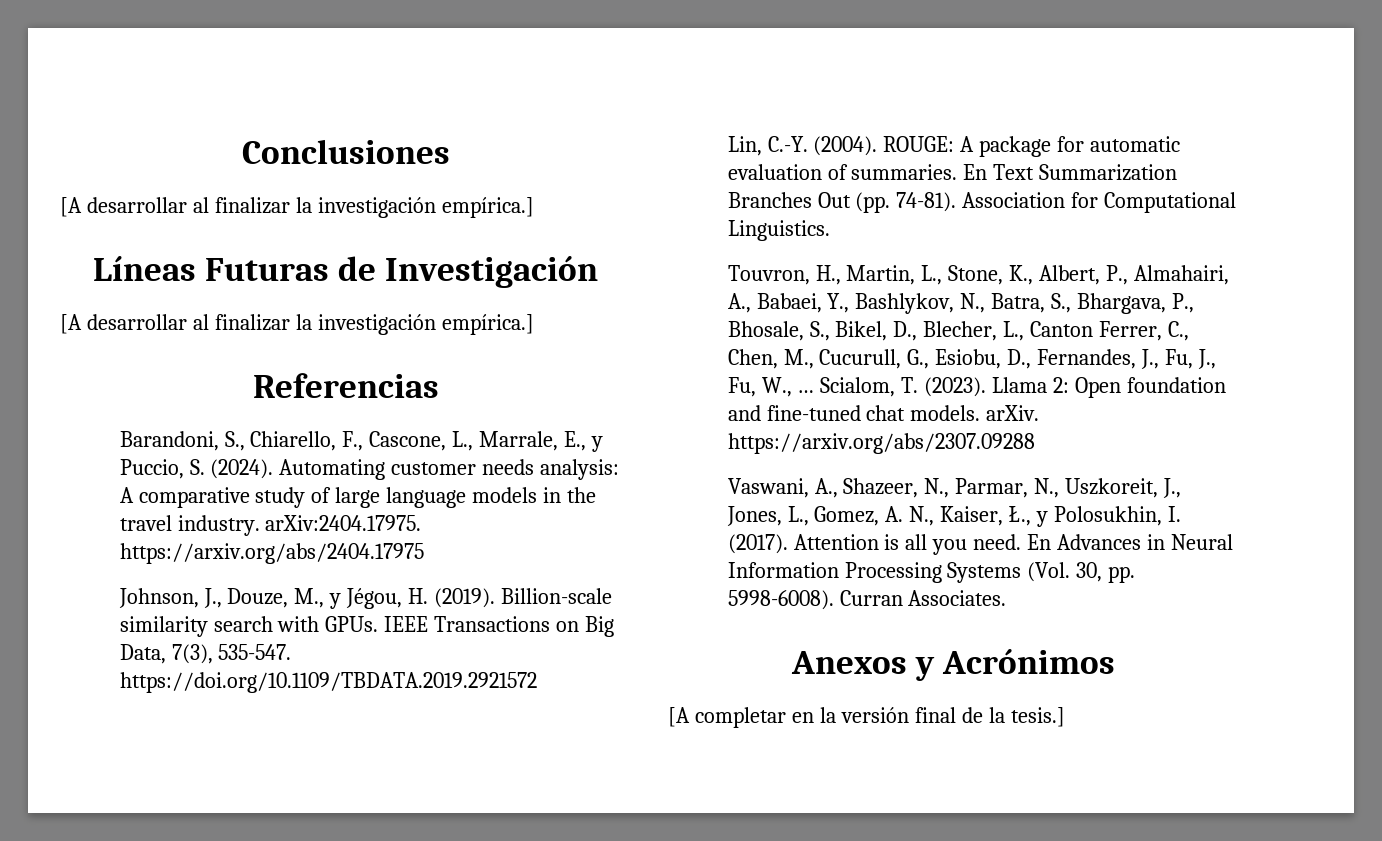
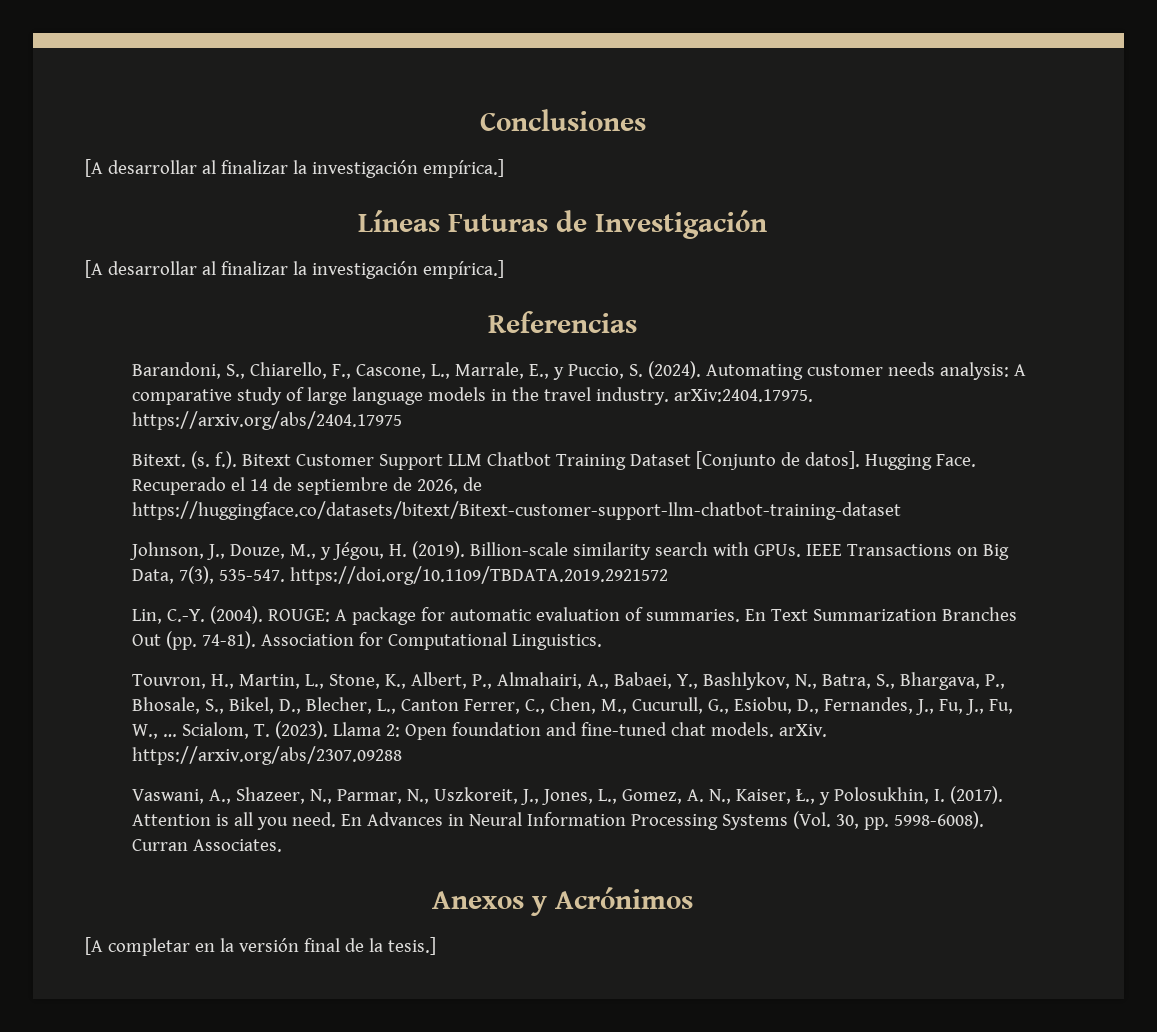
(424, 553) none -> [131,451,976,470] [131,477,482,495] [131,501,901,520] // Bitext. (s. f.). Bitext Customer Support LLM Chatbot Training Dataset [Conjunto de datos]. Hugging Face. Recuperado el 14 de septiembre de 2026, de https://huggingface.co/datasets/bitext/Bitext-customer-support-llm-chatbot-training-dataset

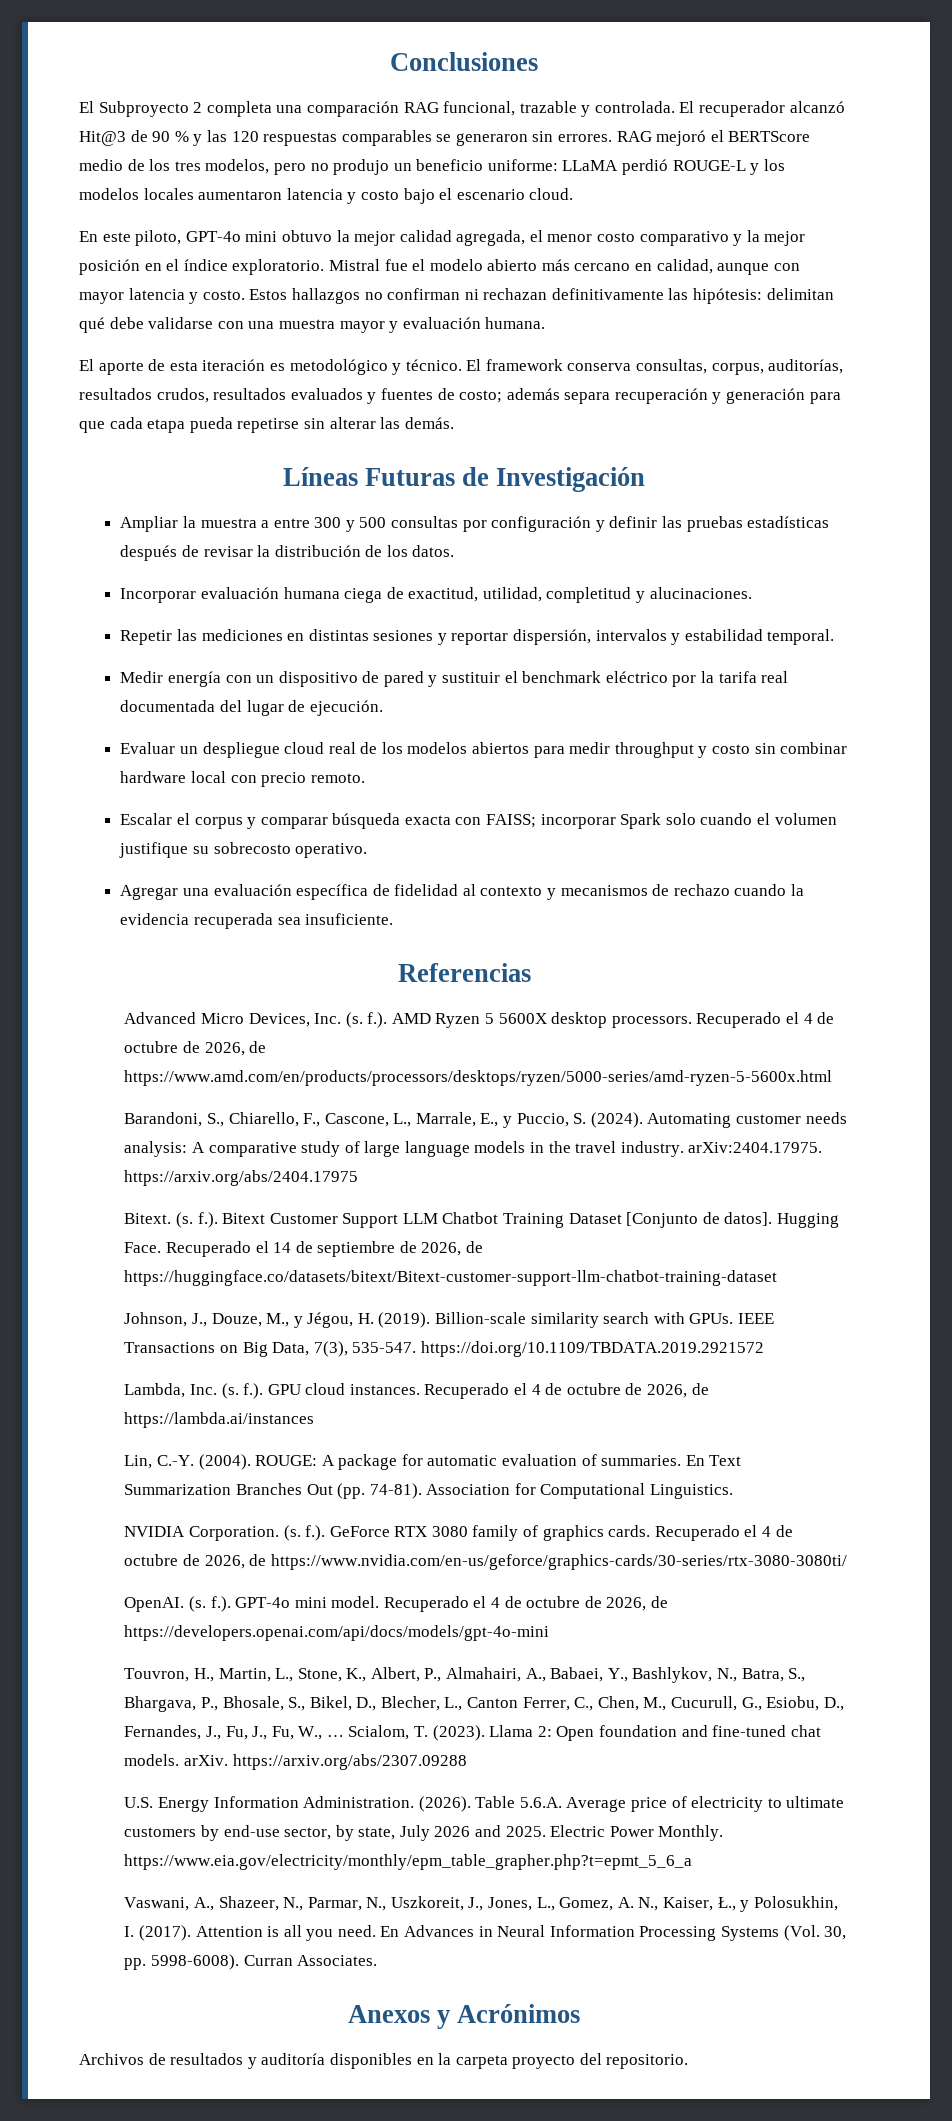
[85,159,504,178] [358,210,767,239] [85,260,504,279] [488,311,637,333] [A desarrollar al finalizar la investigación empírica.] // Líneas Futuras de Investigación // [A desarrollar al finalizar la investigación empírica.] // Referencias -> [79,101,845,117] [79,130,811,146] [79,159,785,175] [79,188,574,204] [79,230,806,246] [79,259,800,275] [79,288,834,304] [79,317,546,333] [79,359,844,375] [79,388,841,404] [79,417,454,433] [282,467,646,492] [120,516,830,532] [120,545,455,561] [120,587,752,603] [120,629,835,645] [120,671,789,687] [120,700,383,716] [120,742,848,758] [120,771,365,787] [120,813,837,829] [119,842,368,858] [120,884,805,900] [120,913,394,929] [397,963,531,982] [124,1012,835,1028] [124,1041,267,1056] [124,1070,833,1086] El Subproyecto 2 completa una comparación RAG funcional, trazable y controlada. El recuperador alcanzó Hit@3 de 90 % y las 120 respuestas comparables se generaron sin errores. RAG mejoró el BERTScore medio de los tres modelos, pero no produjo un beneficio uniforme: LLaMA perdió ROUGE-L y los modelos locales aumentaron latencia y costo bajo el escenario cloud. // En este piloto, GPT-4o mini obtuvo la mejor calidad agregada, el menor costo comparativo y la mejor posición en el índice exploratorio. Mistral fue el modelo abierto más cercano en calidad, aunque con mayor latencia y costo. Estos hallazgos no confirman ni rechazan definitivamente las hipótesis: delimitan qué debe validarse con una muestra mayor y evaluación humana. // El aporte de esta iteración es metodológico y técnico. El framework conserva consultas, corpus, auditorías, resultados crudos, resultados evaluados y fuentes de costo; además separa recuperación y generación para que cada etapa pueda repetirse sin alterar las demás. // Líneas Futuras de Investigación // Ampliar la muestra a entre 300 y 500 consultas por configuración y definir las pruebas estadísticas después de revisar la distribución de los datos. // Incorporar evaluación humana ciega de exactitud, utilidad, completitud y alucinaciones. // Repetir las mediciones en distintas sesiones y reportar dispersión, intervalos y estabilidad temporal. // Medir energía con un dispositivo de pared y sustituir el benchmark eléctrico por la tarifa real documentada del lugar de ejecución. // Evaluar un despliegue cloud real de los modelos abiertos para medir throughput y costo sin combinar hardware local con precio remoto. // Escalar el corpus y comparar búsqueda exacta con FAISS; incorporar Spark solo cuando el volumen justifique su sobrecosto operativo. // Agregar una evaluación específica de fidelidad al contexto y mecanismos de rechazo cuando la evidencia recuperada sea insuficiente. // Referencias // Advanced Micro Devices, Inc. (s. f.). AMD Ryzen 5 5600X desktop processors. Recuperado el 4 de octubre de 2026, de https://www.amd.com/en/products/processors/desktops/ryzen/5000-series/amd-ryzen-5-5600x.html
(668, 575) none -> [124,1383,709,1399] [124,1412,315,1428] // Lambda, Inc. (s. f.). GPU cloud instances. Recuperado el 4 de octubre de 2026, de https://lambda.ai/instances
(602, 642) none -> [124,1525,793,1541] [124,1554,847,1570] [124,1596,668,1612] [124,1625,550,1641] // NVIDIA Corporation. (s. f.). GeForce RTX 3080 family of graphics cards. Recuperado el 4 de octubre de 2026, de https://www.nvidia.com/en-us/geforce/graphics-cards/30-series/rtx-3080-3080ti/ // OpenAI. (s. f.). GPT-4o mini model. Recuperado el 4 de octubre de 2026, de https://developers.openai.com/api/docs/models/gpt-4o-mini
(402, 755) none -> [124,1796,845,1812] [124,1825,724,1841] [124,1854,693,1870] // U.S. Energy Information Administration. (2026). Table 5.6.A. Average price of electricity to ultimate customers by end-use sector, by state, July 2026 and 2025. Electric Power Monthly. https://www.eia.gov/electricity/monthly/epm_table_grapher.php?t=epmt_5_6_a
[85,937,436,956] [A completar en la versión final de la tesis.] -> [79,2053,689,2069] Archivos de resultados y auditoría disponibles en la carpeta proyecto del repositorio.

